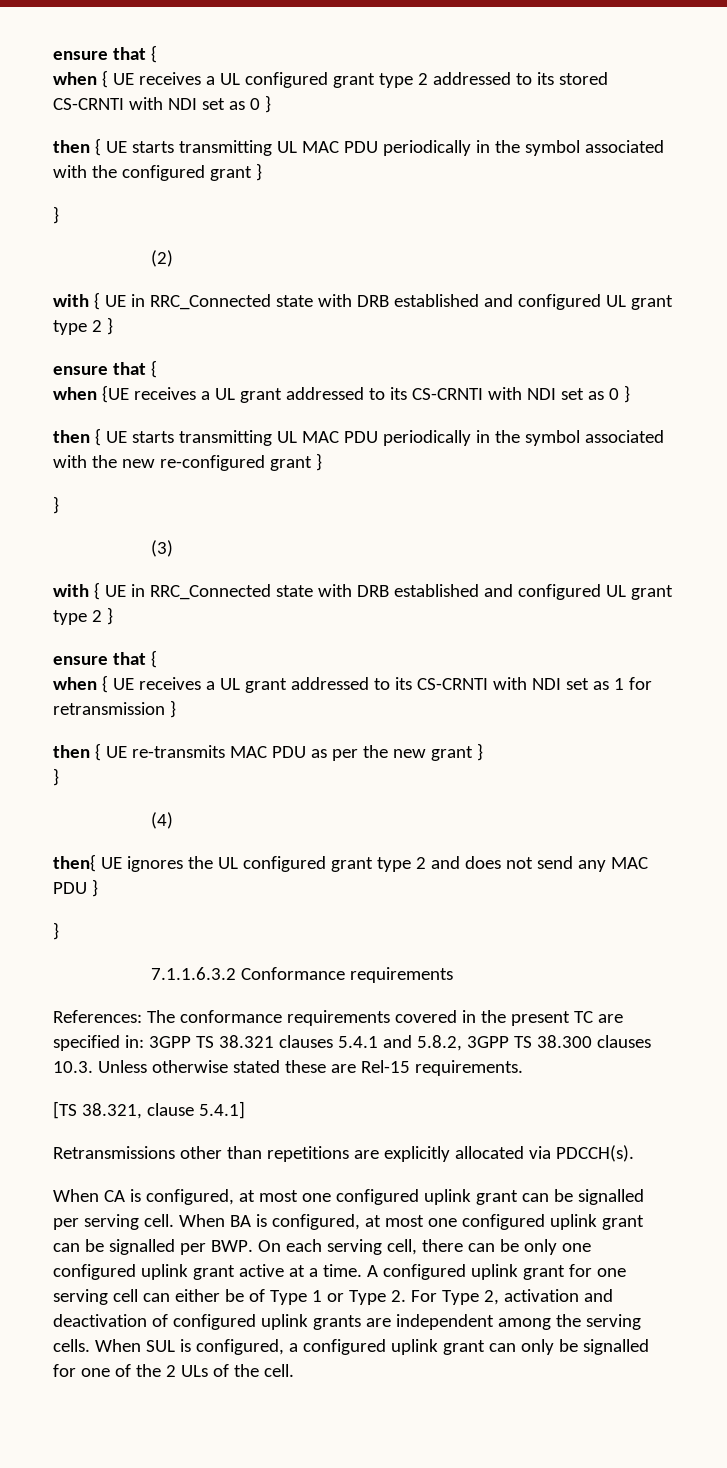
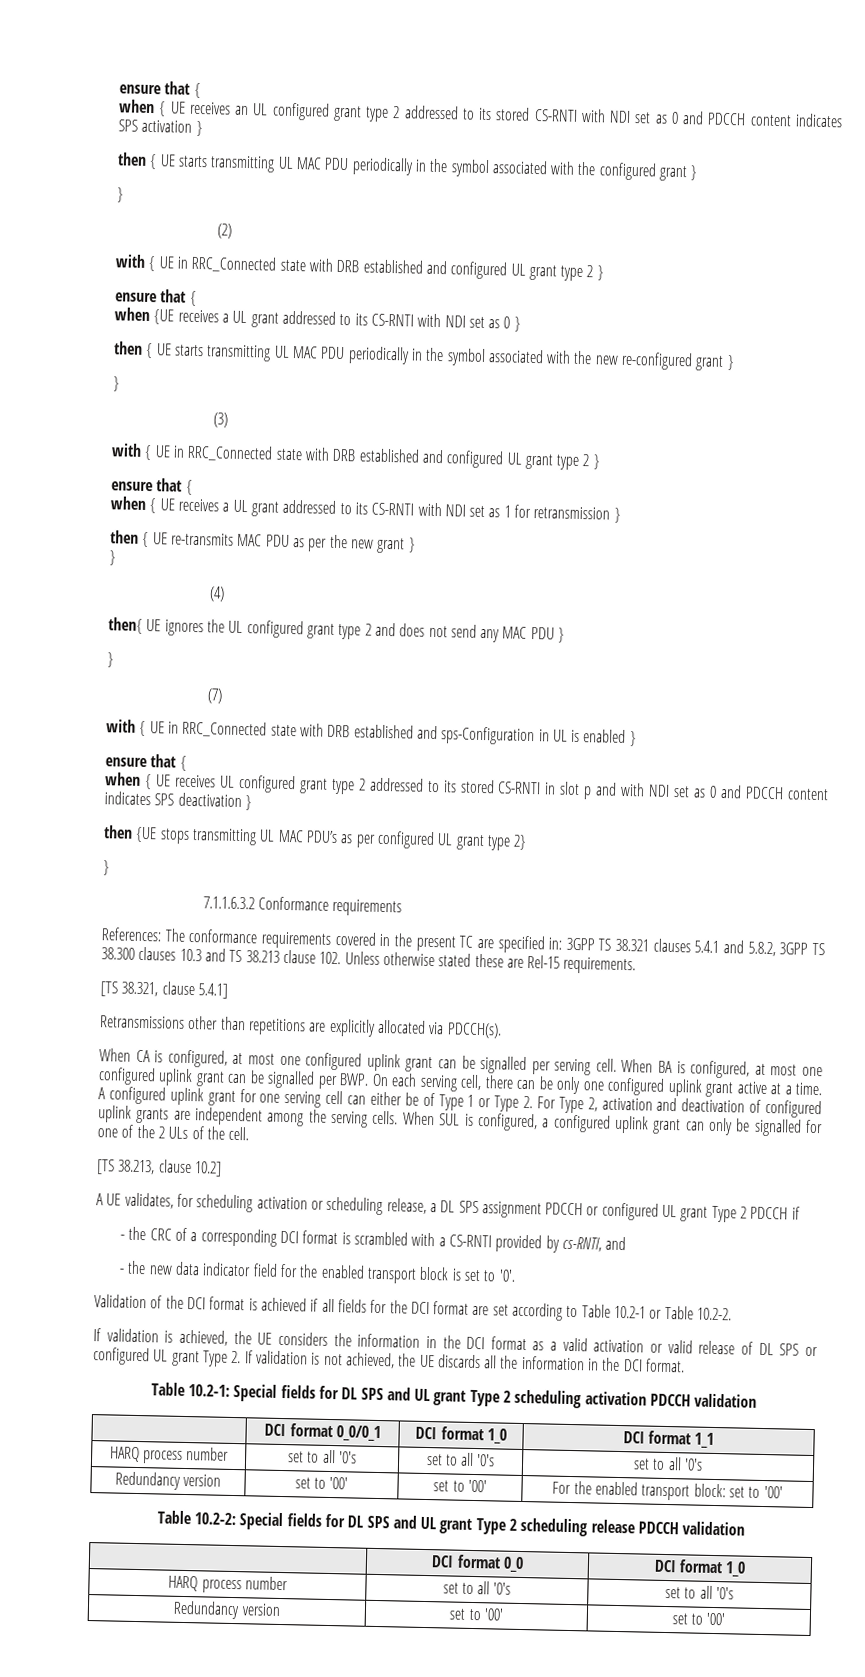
[53,45,157,63] [53,70,608,88] [53,97,260,110] ensure that { // when { UE receives a UL configured grant type 2 addressed to its stored CS-CRNTI with NDI set as 0 -> [119,81,201,99] [119,99,843,128] [118,119,193,133] ensure that { // when { UE receives an UL configured grant type 2 addressed to its stored CS-RNTI with NDI set as 0 and PDCCH content indicates SPS activation
[411,388,483,400] CS-CRNTI -> [370,313,414,327] CS-RNTI
[416,678,488,690] CS-CRNTI -> [371,502,415,516] CS-RNTI
(59, 931) none -> [206,688,223,704] [106,719,637,747] [105,754,187,771] [105,772,830,801] [104,791,252,811] [103,825,528,851] [103,860,110,876] // (7) // with { UE in RRC_Connected state with DRB established and sps-Configuration in UL is enabled } // ensure that { // when { UE receives UL configured grant type 2 addressed to its stored CS-RNTI in slot p and with NDI set as 0 and PDCCH content indicates SPS deactivation } // then {UE stops transmitting UL MAC PDU’s as per configured UL grant type 2} // }
[53,1061,93,1073] 10.3. -> [179,948,342,965] 10.3 and TS 38.213 clause 102.
(294, 1370) none -> [96,1159,222,1177] [96,1192,800,1223] [120,1226,627,1253] [119,1260,516,1284] [94,1294,733,1321] [93,1328,819,1357] [93,1347,686,1373] [150,1382,758,1409] [264,1423,381,1442] [415,1426,507,1444] [622,1430,715,1448] [108,1446,230,1464] [288,1449,357,1464] [425,1452,496,1467] [633,1457,703,1471] [114,1471,222,1490] [294,1477,349,1490] [433,1479,487,1493] [552,1481,783,1501] [156,1510,746,1537] [431,1554,524,1573] [653,1559,747,1577] [168,1575,288,1594] [442,1581,512,1595] [665,1585,734,1600] [173,1600,281,1620] [449,1608,504,1621] [671,1612,726,1626] // [TS 38.213, clause 10.2] // A UE validates, for scheduling activation or scheduling release, a DL SPS assignment PDCCH or configured UL grant Type 2 PDCCH if // - the CRC of a corresponding DCI format is scrambled with a CS-RNTI provided by cs-RNTI, and // - the new data indicator field for the enabled transport block is set to '0'. // Validation of the DCI format is achieved if all fields for the DCI format are set according to Table 10.2-1 or Table 10.2-2. // If validation is achieved, the UE considers the information in the DCI format as a valid activation or valid release of DL SPS or configured UL grant Type 2. If validation is not achieved, the UE discards all the information in the DCI format. // Table 10.2-1: Special fields for DL SPS and UL grant Type 2 scheduling activation PDCCH validation // | DCI format 0_0/0_1 | DCI format 1_0 | DCI format 1_1 // HARQ process number | set to all '0's | set to all '0's | set to all '0's // Redundancy version | set to '00' | set to '00' | For the enabled transport block: set to '00' // Table 10.2-2: Special fields for DL SPS and UL grant Type 2 scheduling release PDCCH validation // | DCI format 0_0 | DCI format 1_0 // HARQ process number | set to all '0's | set to all '0's // Redundancy version | set to '00' | set to '00'

